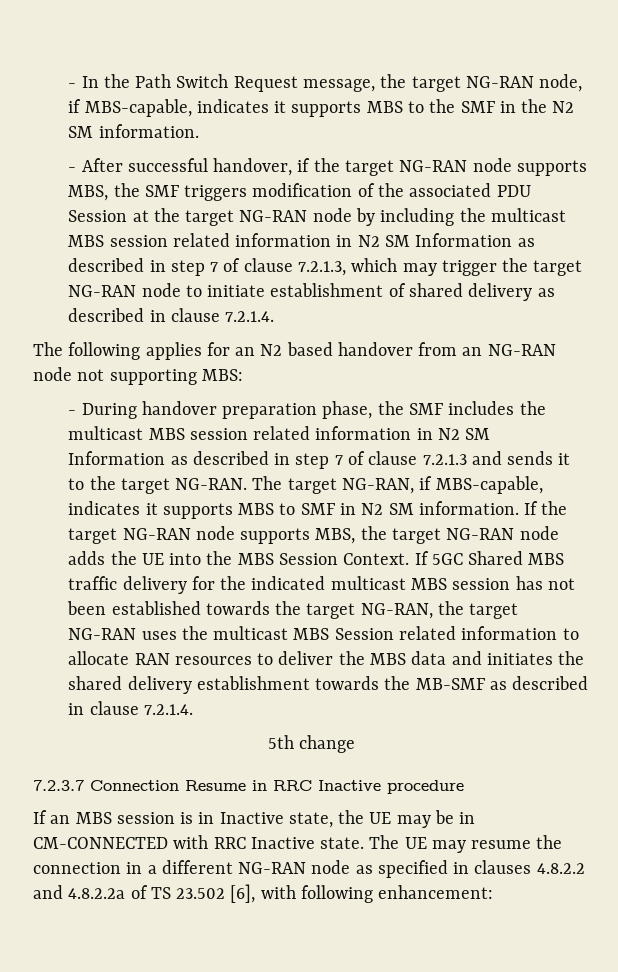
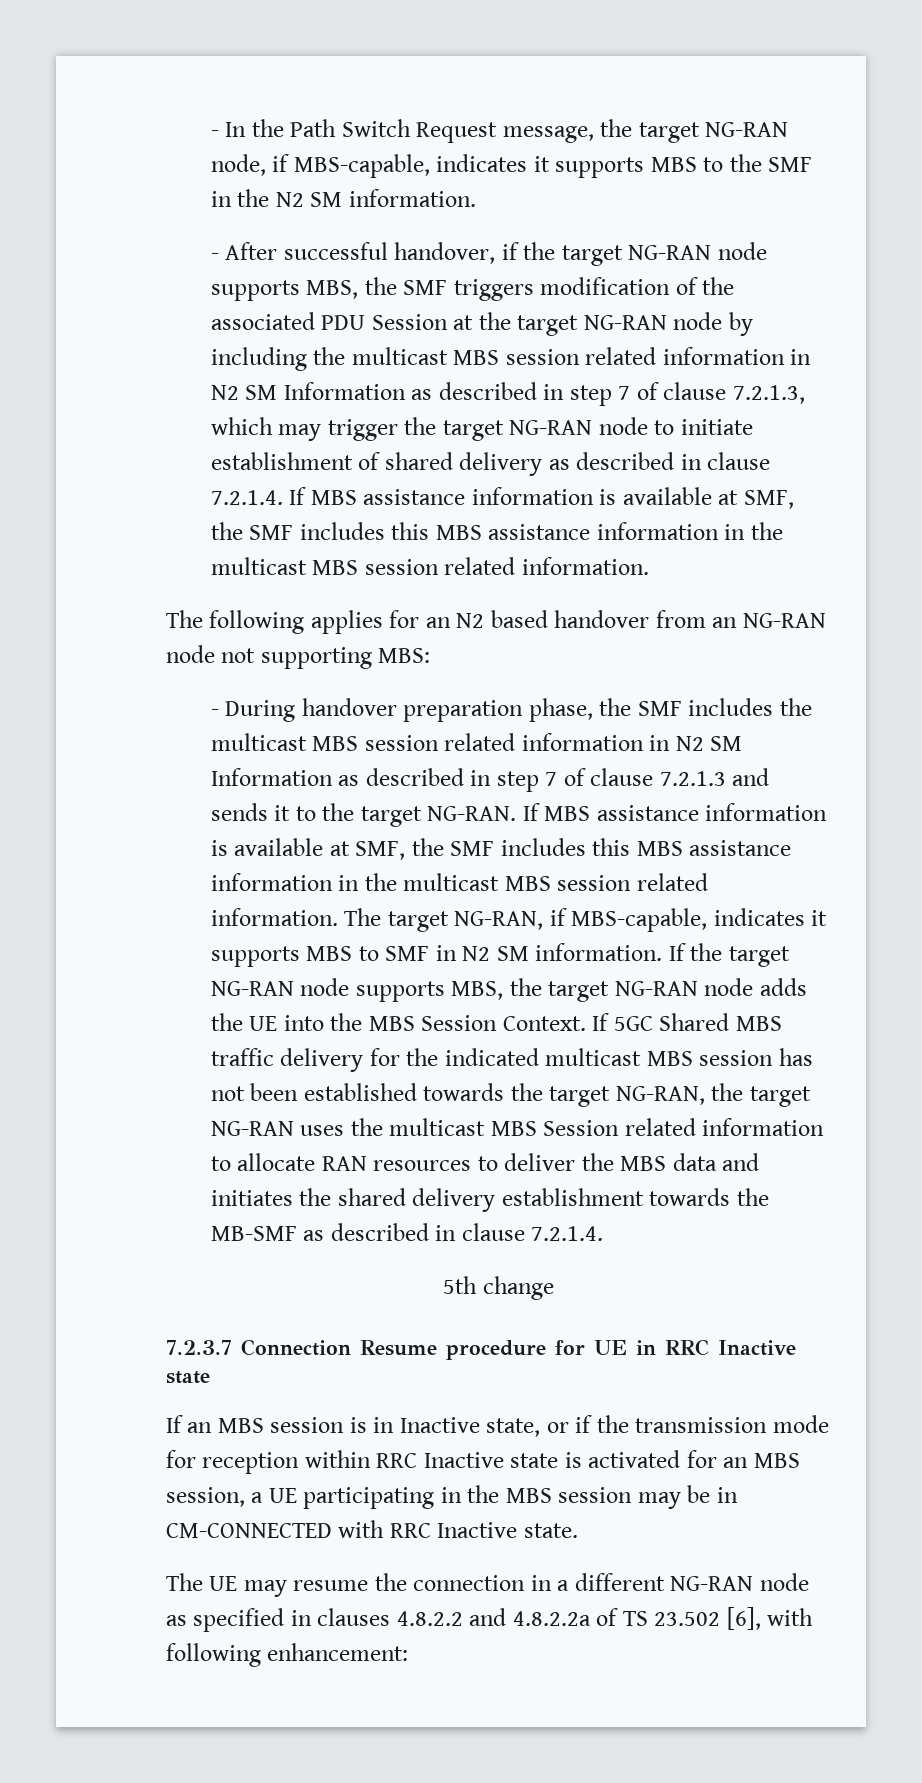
(275, 316) none -> [289,487,794,509] [210,522,783,540] [210,557,649,575] If MBS assistance information is available at SMF, the SMF includes this MBS assistance information in the multicast MBS session related information.
(248, 484) none -> [522,803,828,821] [210,838,792,860] [210,873,708,891] [210,908,338,926] If MBS assistance information is available at SMF, the SMF includes this MBS assistance information in the multicast MBS session related information.
(246, 785) none -> [446,1340,627,1360] procedure for UE
[387,780,464,794] procedure -> [166,1371,210,1384] state
[338,810,392,824] the UE -> [546,1415,829,1433] [166,1450,800,1474] [166,1485,633,1509] or if the transmission mode for reception within RRC Inactive state is activated for an MBS session, a UE participating in the MBS session
(365, 843) none -> (578, 1530) //

